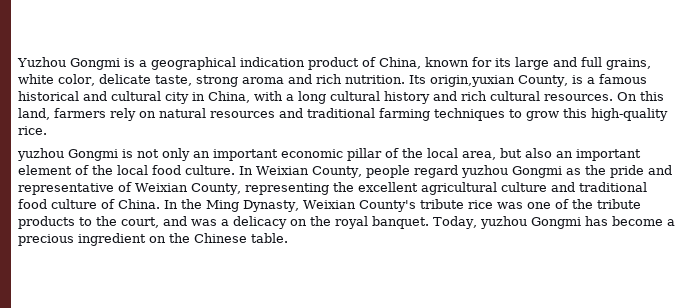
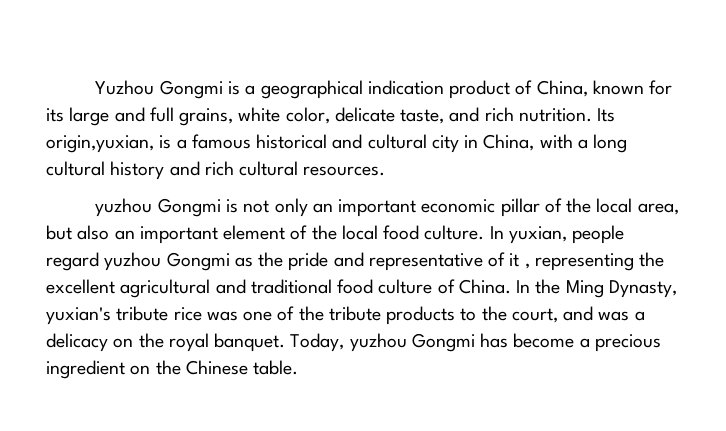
[195,75,284,87] strong aroma -> (445, 116) none
[429,75,568,87] origin,yuxian County, -> [46,135,154,153] origin,yuxian,
[617,91,664,101] [18,108,668,121] [18,126,47,135] On this land, farmers rely on natural resources and traditional farming techniques to grow this high-quality rice. -> (386, 171) none
[256,166,362,178] Weixian County, -> [508,226,567,244] yuxian,
[135,183,241,195] Weixian County, -> [509,253,530,269] it ,
[500,182,547,192] culture -> (211, 288) none
[302,200,416,212] Weixian County's -> [46,307,111,325] yuxian's

